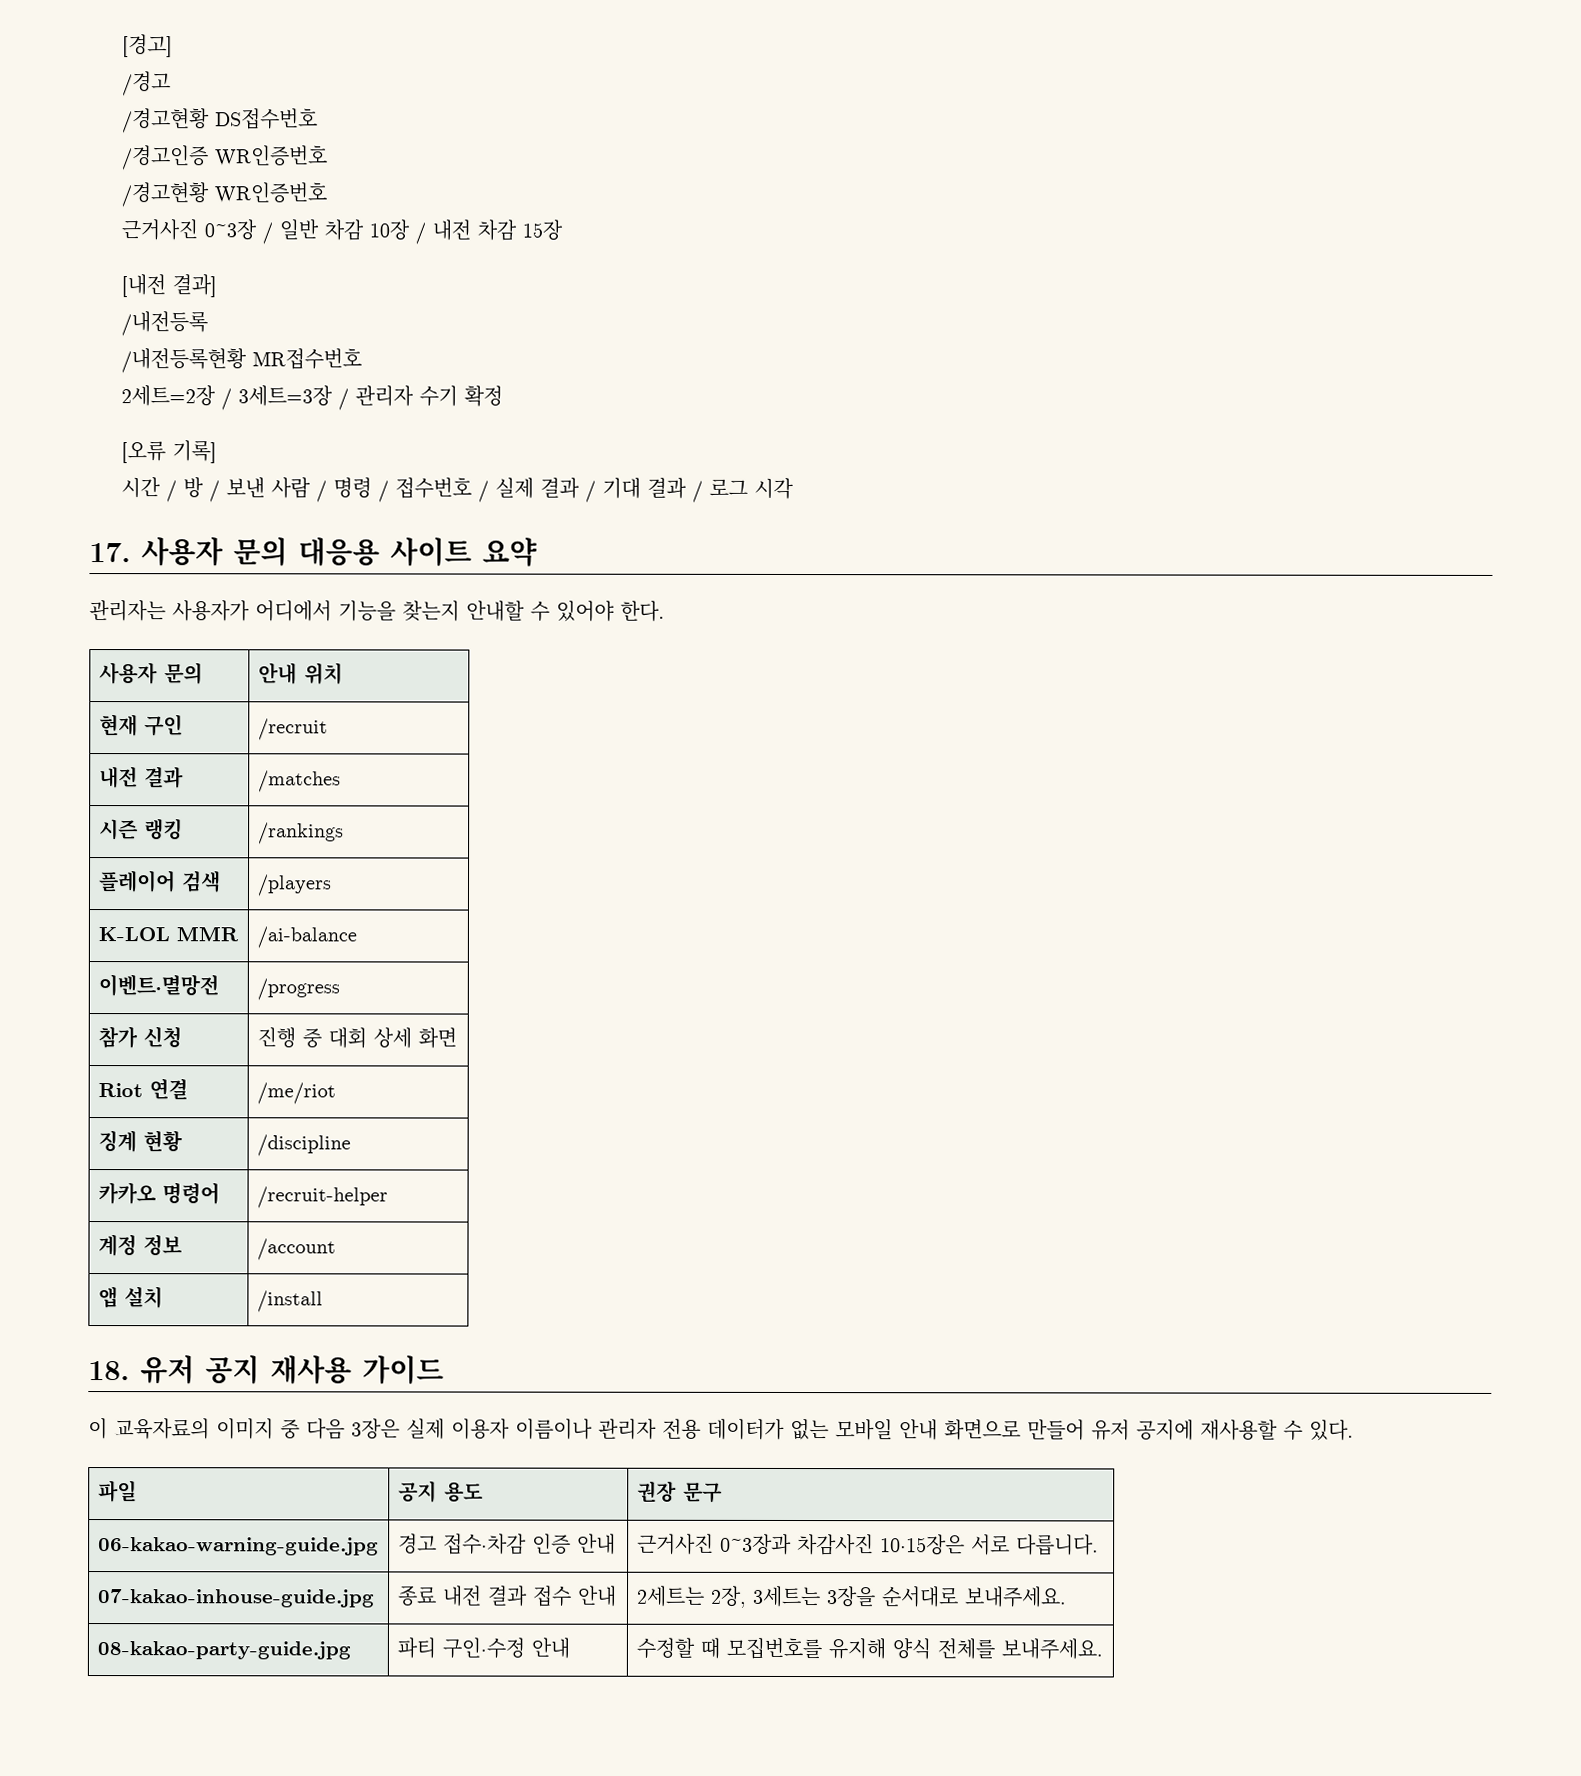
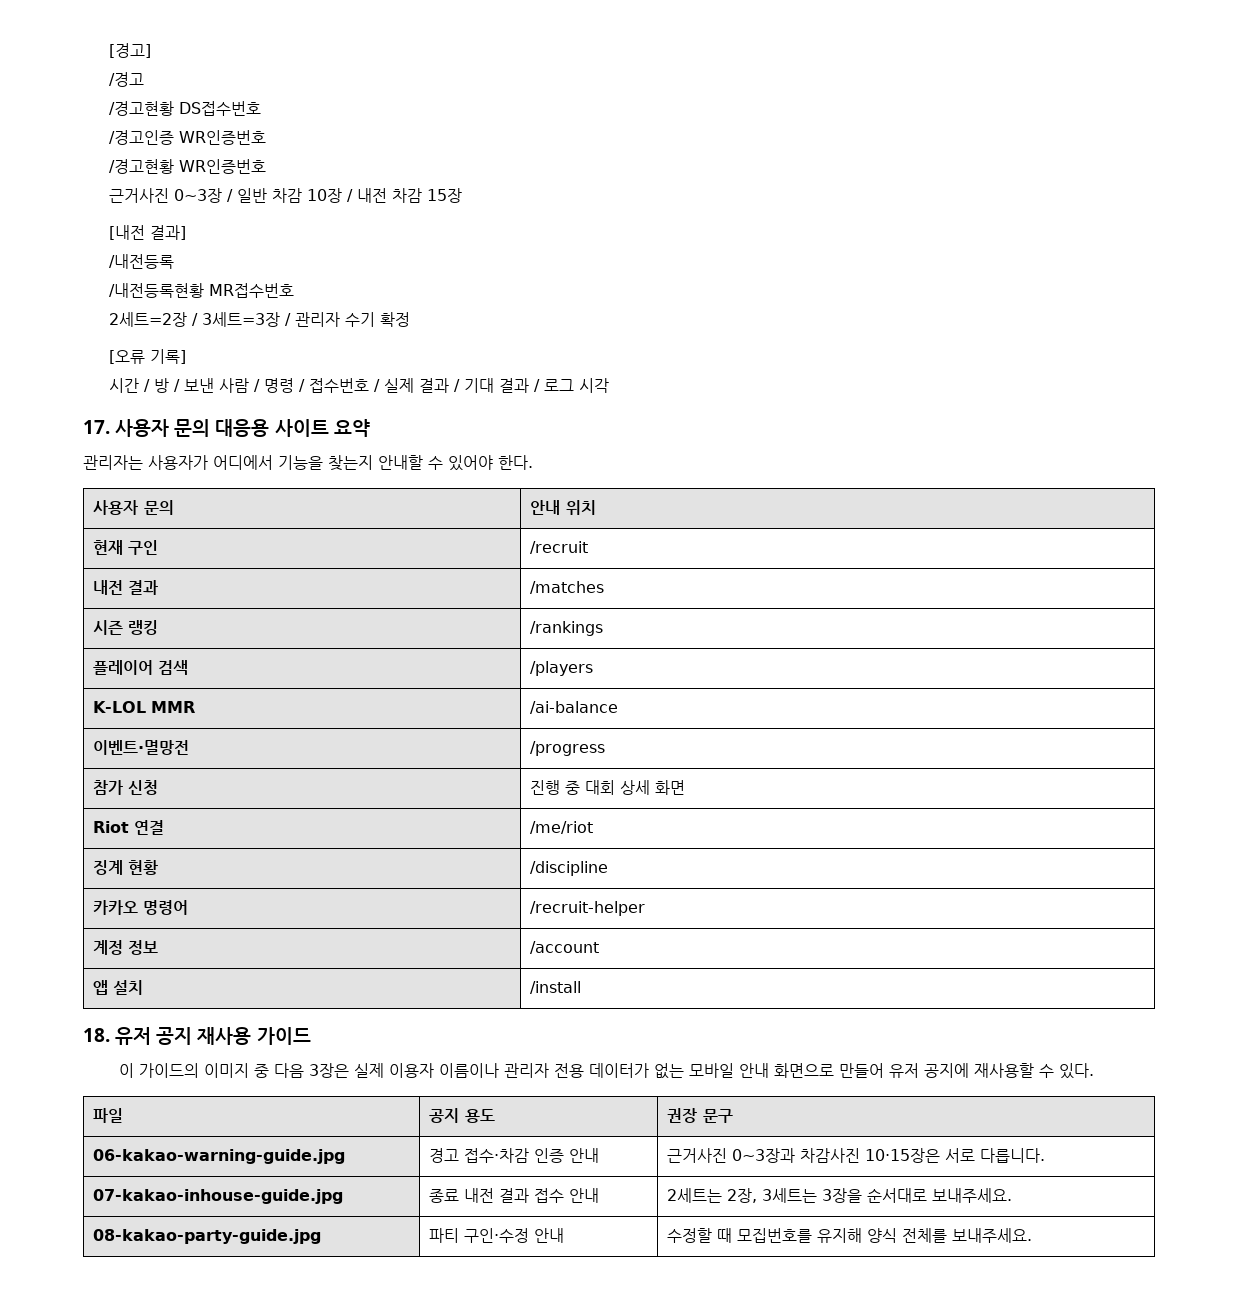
[114,1418,210,1440] 교육자료의 -> [139,1063,200,1078] 가이드의

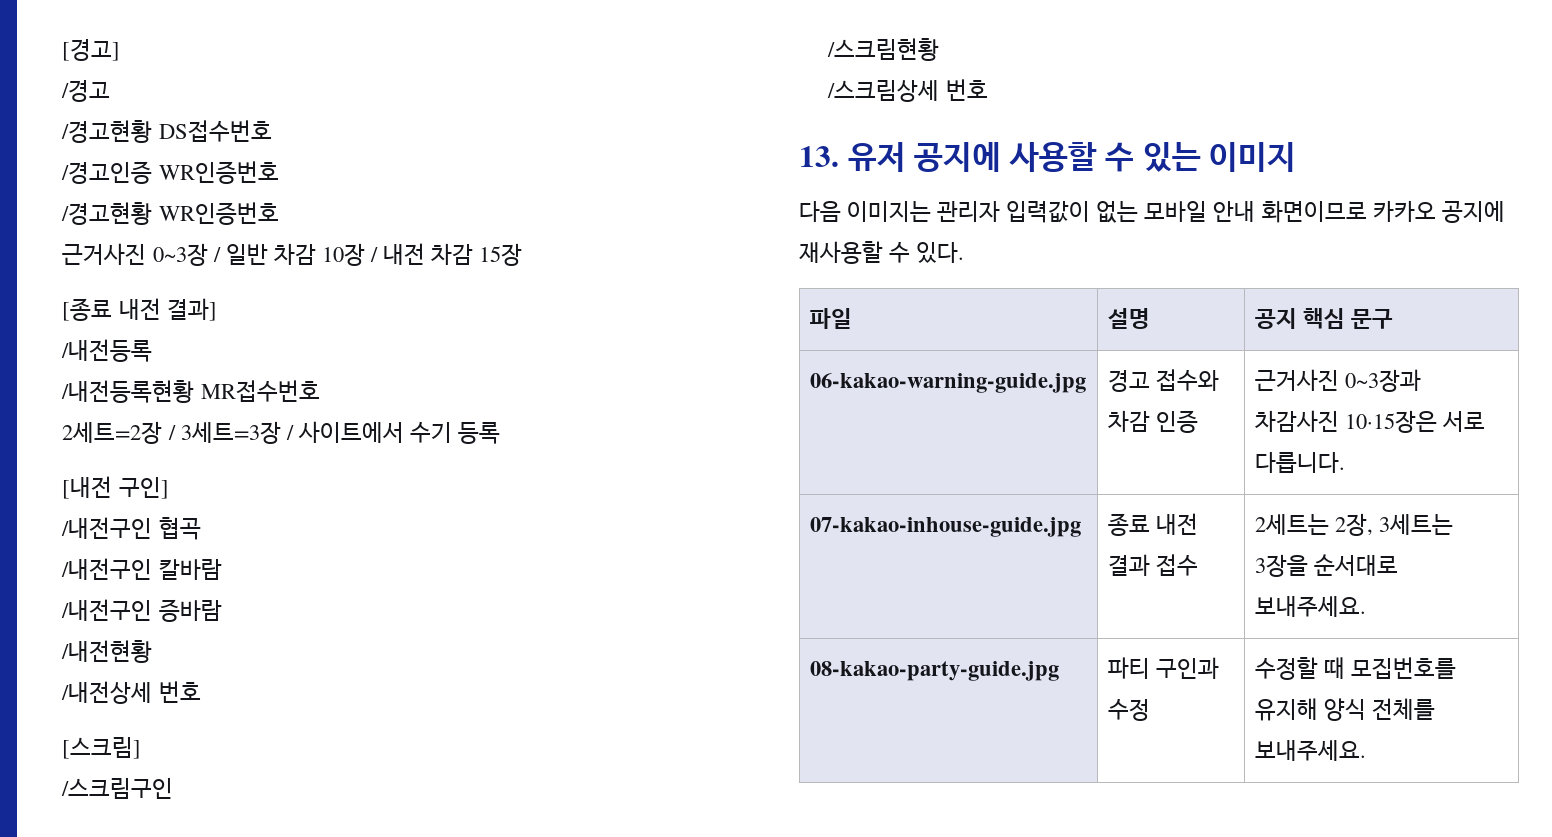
[108,225,145,240] [내전 -> [62,298,161,321] [종료 내전
[294,312,410,327] [108,349,186,364] [108,378,609,393] [83,419,370,437] [83,455,533,471] [92,500,174,515] [529,500,596,515] [92,540,158,555] [529,541,588,554] [92,580,158,595] [529,581,604,594] [92,620,158,635] [529,621,603,636] [92,660,188,675] [529,661,593,676] [92,701,195,713] [529,701,618,714] [92,740,189,755] [529,741,605,756] [92,780,158,795] [529,780,685,795] [92,820,164,835] [529,821,593,834] [92,860,158,875] [529,861,608,876] [92,900,188,915] [529,901,645,916] [92,940,158,955] [529,941,599,954] [92,980,143,995] [529,981,581,994] [83,1027,311,1045] [119,1063,920,1079] 관리자 수기 확정 // [오류 기록] // 시간 / 방 / 보낸 사람 / 명령 / 접수번호 / 실제 결과 / 기대 결과 / 로그 시각 // 17. 사용자 문의 대응용 사이트 요약 // 관리자는 사용자가 어디에서 기능을 찾는지 안내할 수 있어야 한다. // 사용자 문의 | 안내 위치 // 현재 구인 | /recruit // 내전 결과 | /matches // 시즌 랭킹 | /rankings // 플레이어 검색 | /players // K-LOL MMR | /ai-balance // 이벤트·멸망전 | /progress // 참가 신청 | 진행 중 대회 상세 화면 // Riot 연결 | /me/riot // 징계 현황 | /discipline // 카카오 명령어 | /recruit-helper // 계정 정보 | /account // 앱 설치 | /install // 18. 유저 공지 재사용 가이드 // 이 가이드의 이미지 중 다음 3장은 실제 이용자 이름이나 관리자 전용 데이터가 없는 모바일 안내 화면으로 만들어 유저 -> [297,421,500,444] [62,476,169,499] [61,517,201,540] [61,558,222,580] [61,599,222,622] [61,640,153,663] [61,681,201,704] [62,737,142,759] [61,778,174,799] [827,38,940,61] [827,79,988,102] [799,142,1297,172] [799,200,1436,223] 사이트에서 수기 등록 // [내전 구인] // /내전구인 협곡 // /내전구인 칼바람 // /내전구인 증바람 // /내전현황 // /내전상세 번호 // [스크림] // /스크림구인 // /스크림현황 // /스크림상세 번호 // 13. 유저 공지에 사용할 수 있는 이미지 // 다음 이미지는 관리자 입력값이 없는 모바일 안내 화면이므로 카카오
[428,1108,495,1123] [666,1108,697,1123] | 공지 용도 | 권장 -> [1107,308,1150,329] [1254,308,1345,329] | 설명 | 공지 핵심
[463,1148,529,1163] 접수·차감 -> [1155,369,1219,391] [1107,410,1150,432] 접수와 차감
[568,1148,599,1163] 안내 -> (1198, 421) none
[568,1188,599,1203] 안내 -> (1198, 565) none
[463,1228,564,1243] 구인·수정 안내 -> [1155,657,1219,679] [1107,699,1150,721] 구인과 수정

